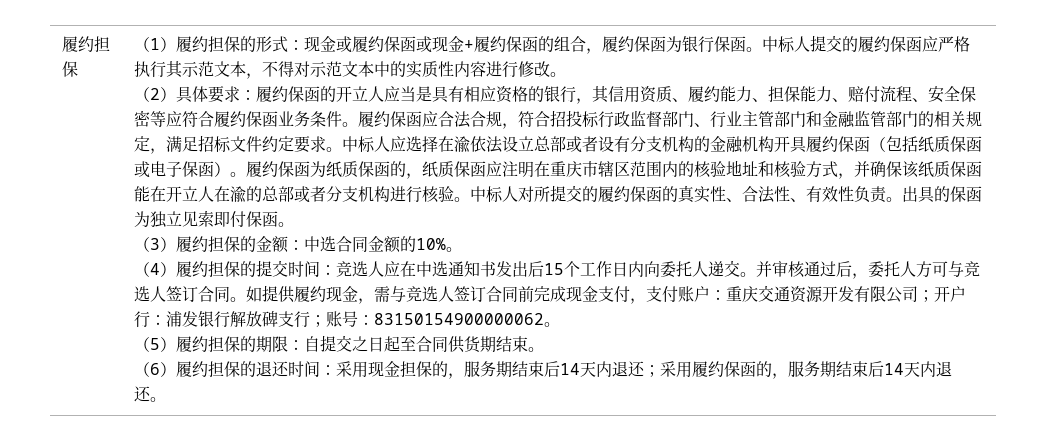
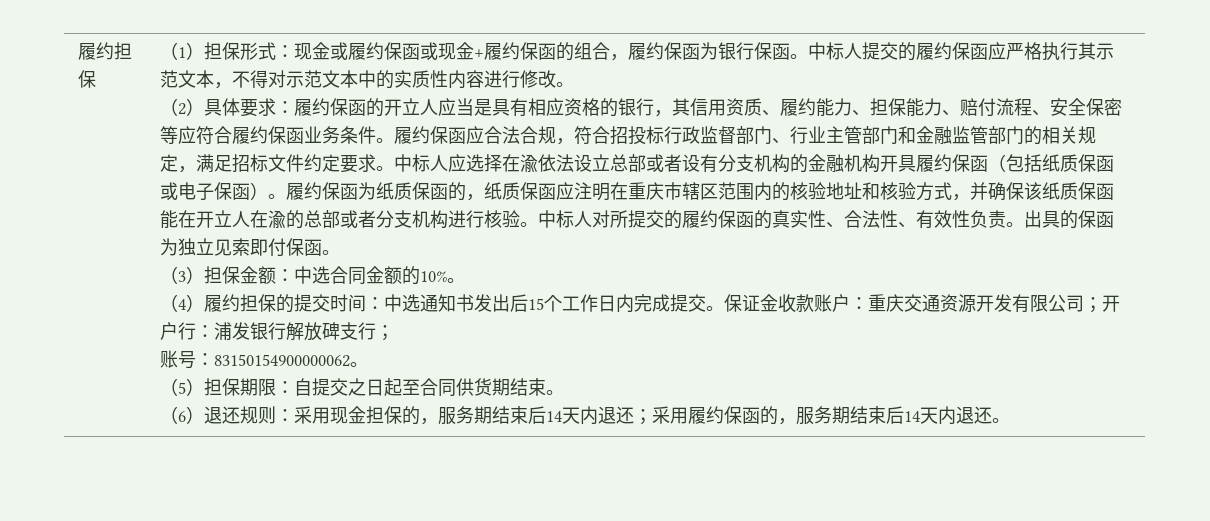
[176,36,257,52] 履约担保的 -> [204,42,241,60] 担保
[176,236,257,252] 履约担保的 -> [204,266,241,284] 担保
[336,261,417,277] 竞选人应在 -> (385, 303) none
[644,260,981,279] [134,285,679,304] 向委托人递交。并审核通过后，委托人方可与竞选人签订合同。如提供履约现金，需与竞选人签订合同前完成现金支付，支付 -> [634,294,815,313] 完成提交。保证金收款
(327, 321) none -> (395, 333) //
[176,336,257,352] 履约担保的 -> [204,378,241,396] 担保
[176,361,321,377] 履约担保的退还时间 -> [204,406,277,424] 退还规则

